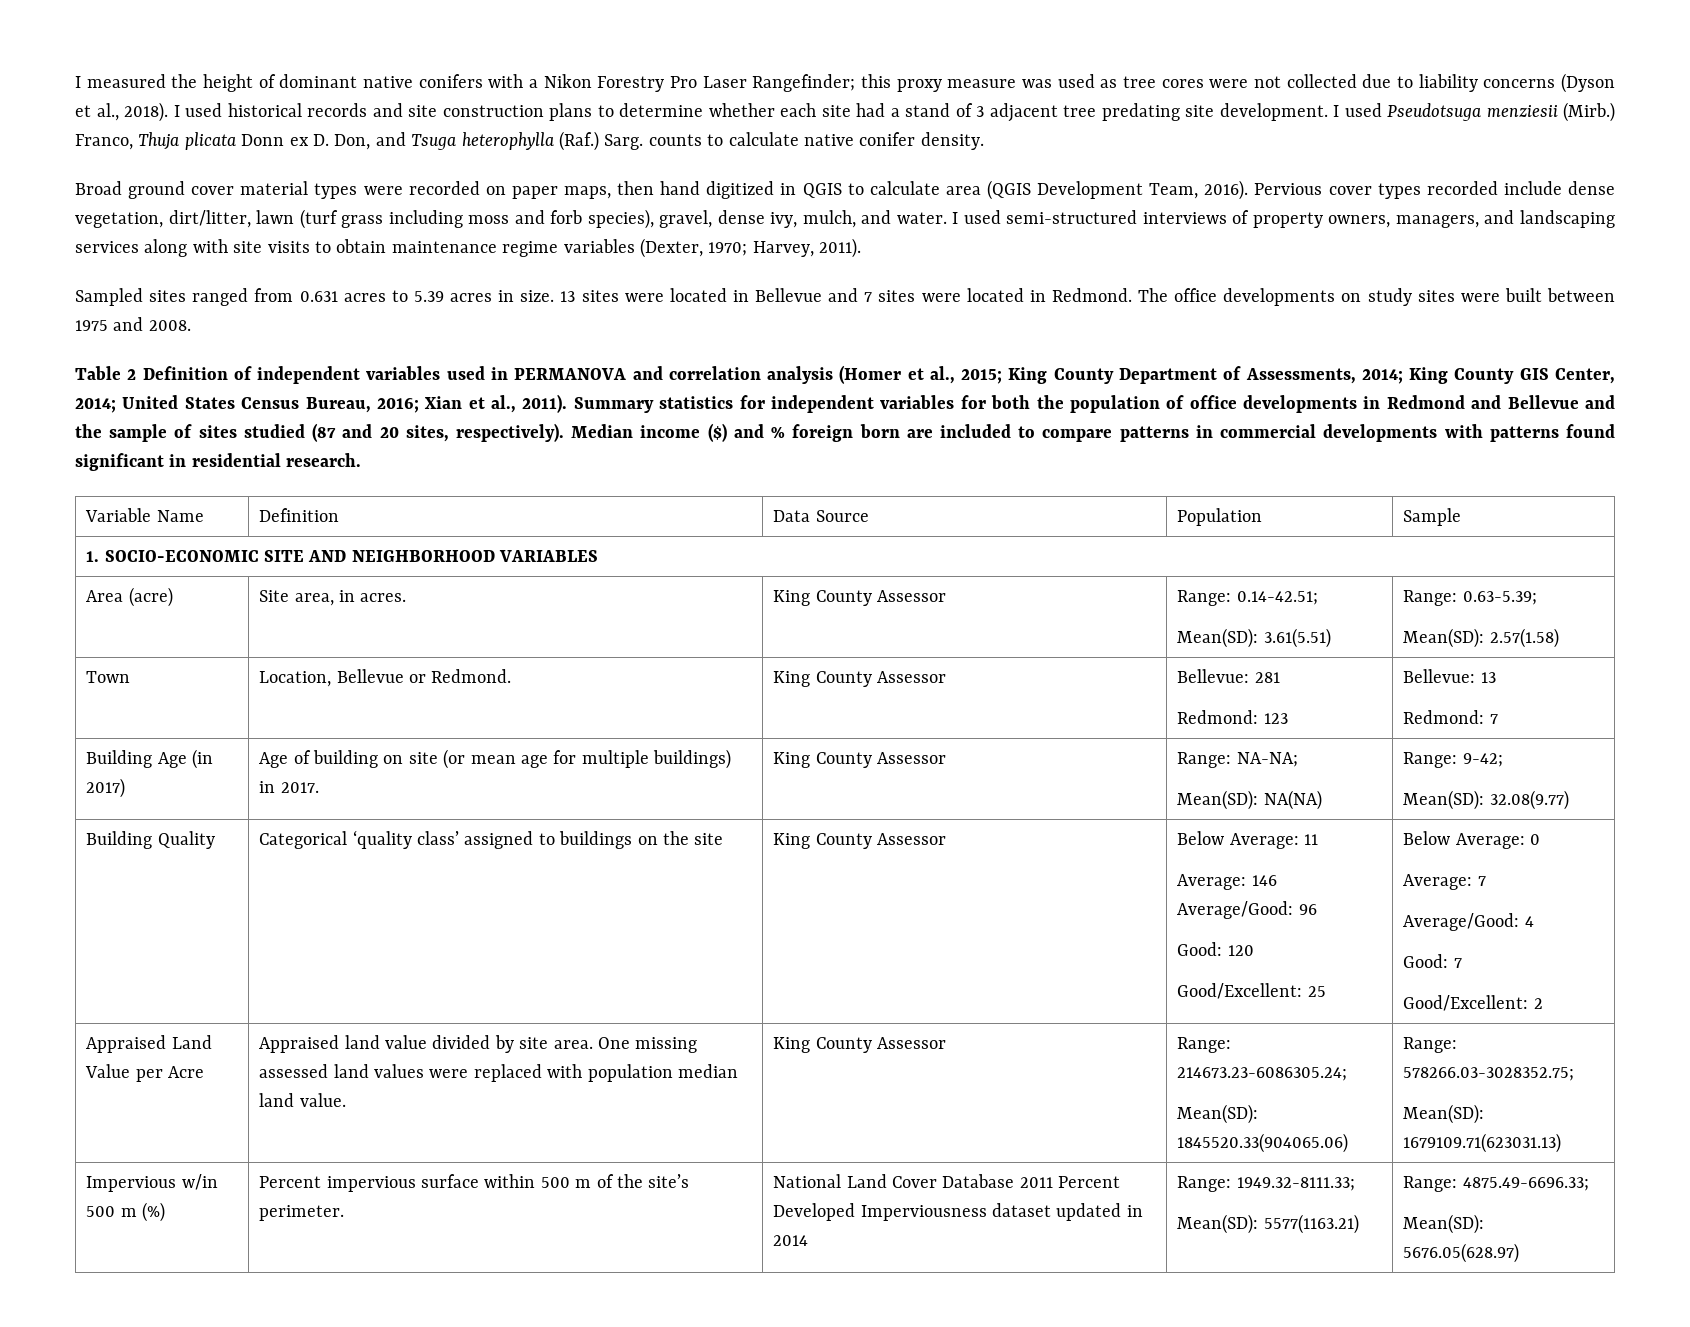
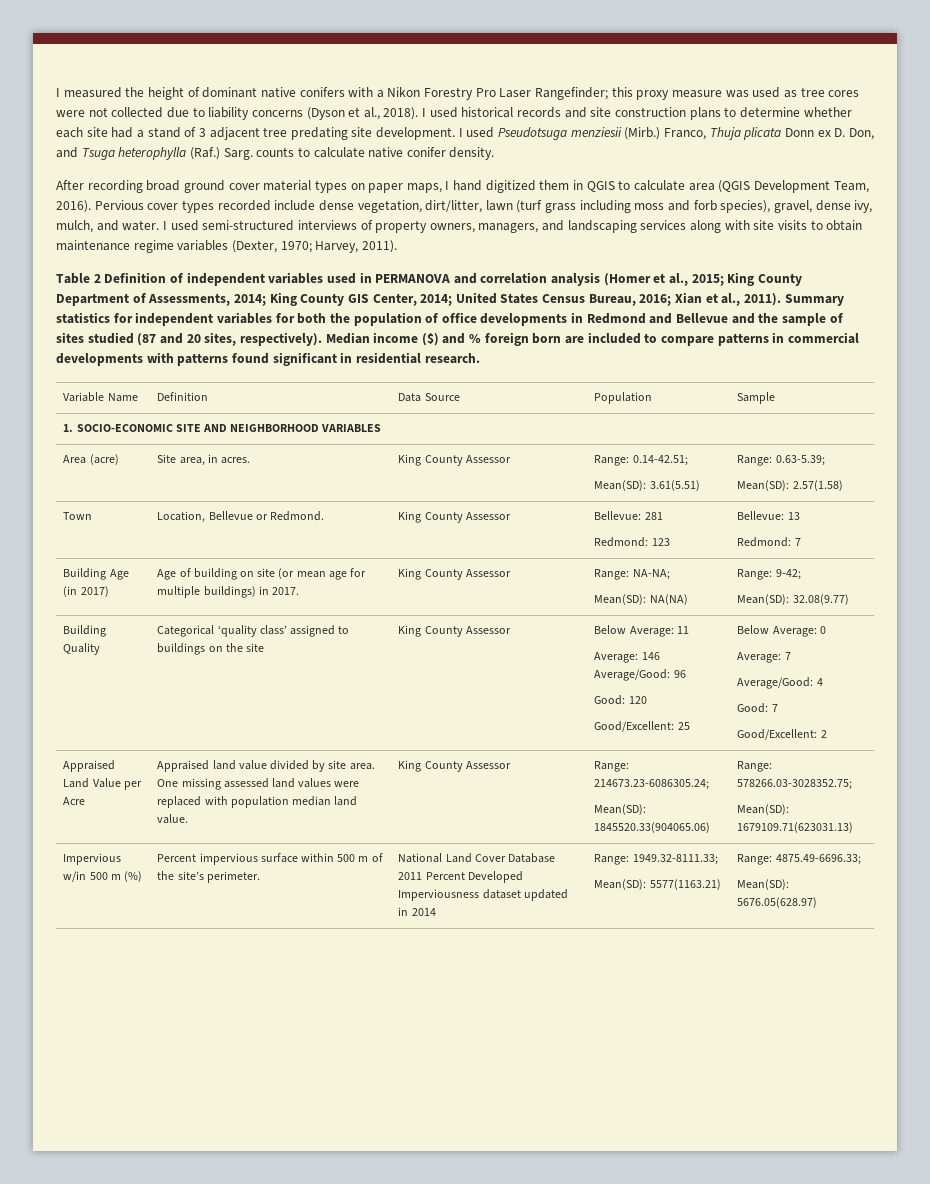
[75,181,122,195] Broad -> [56,180,181,193] After recording broad
[363,181,480,195] were recorded -> (347, 186) none
[617,181,655,195] then -> [445,181,450,190] I
(775, 190) none -> [539,180,570,190] them
[75,288,1615,306] [75,317,191,331] // Sampled sites ranged from 0.631 acres to 5.39 acres in size. 13 sites were located in Bellevue and 7 sites were located in Redmond. The office developments on study sites were built between 1975 and 2008. -> (397, 246) none

